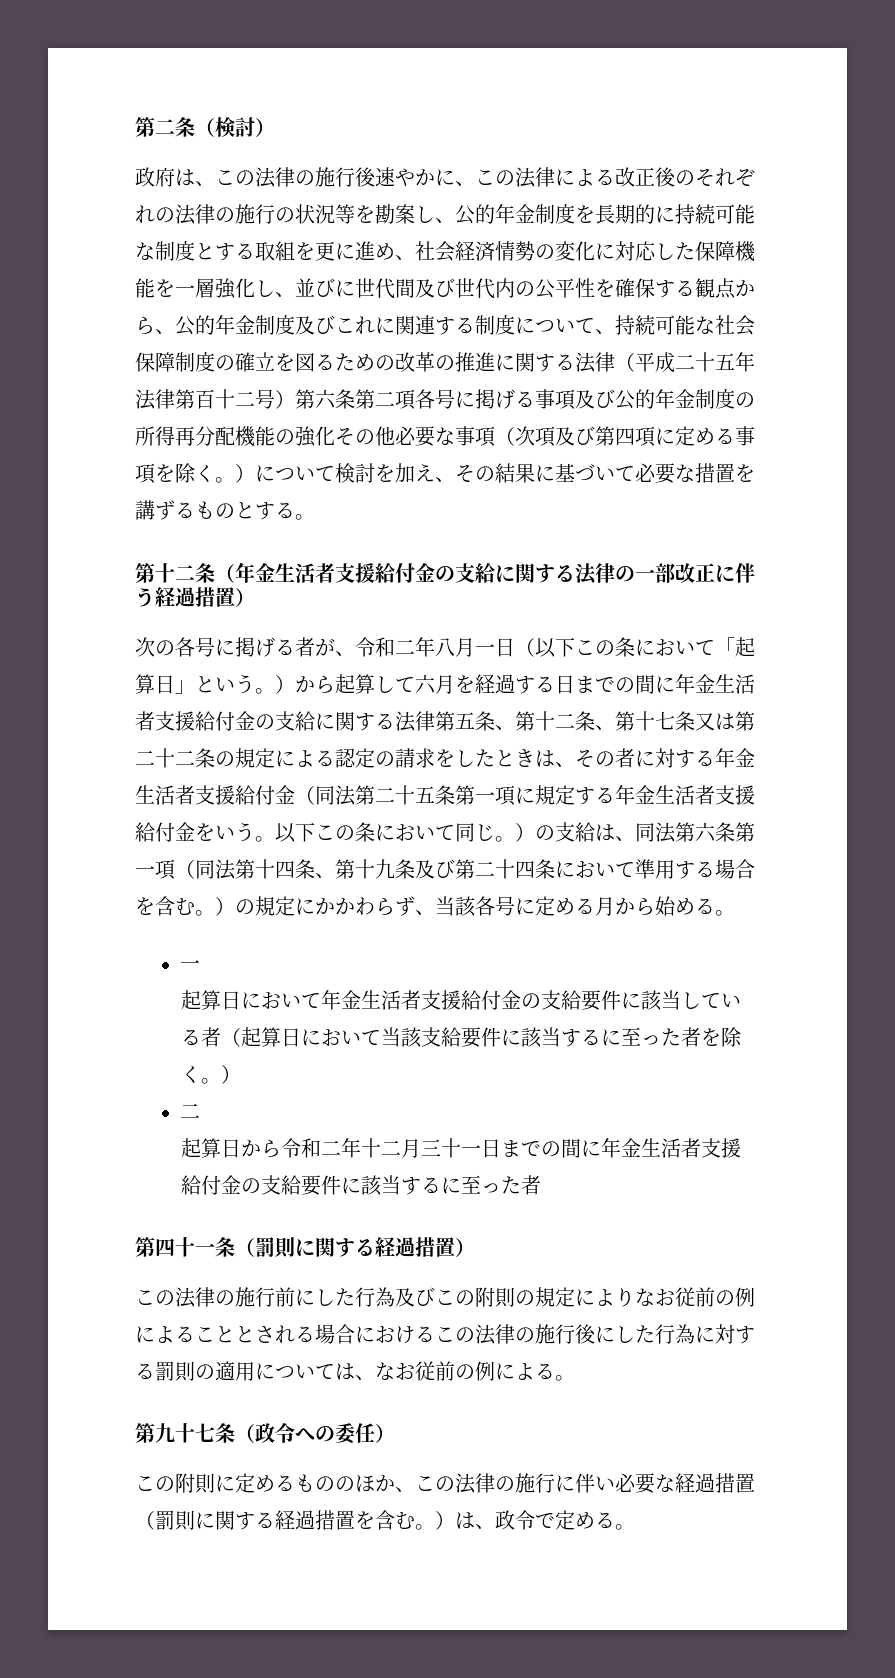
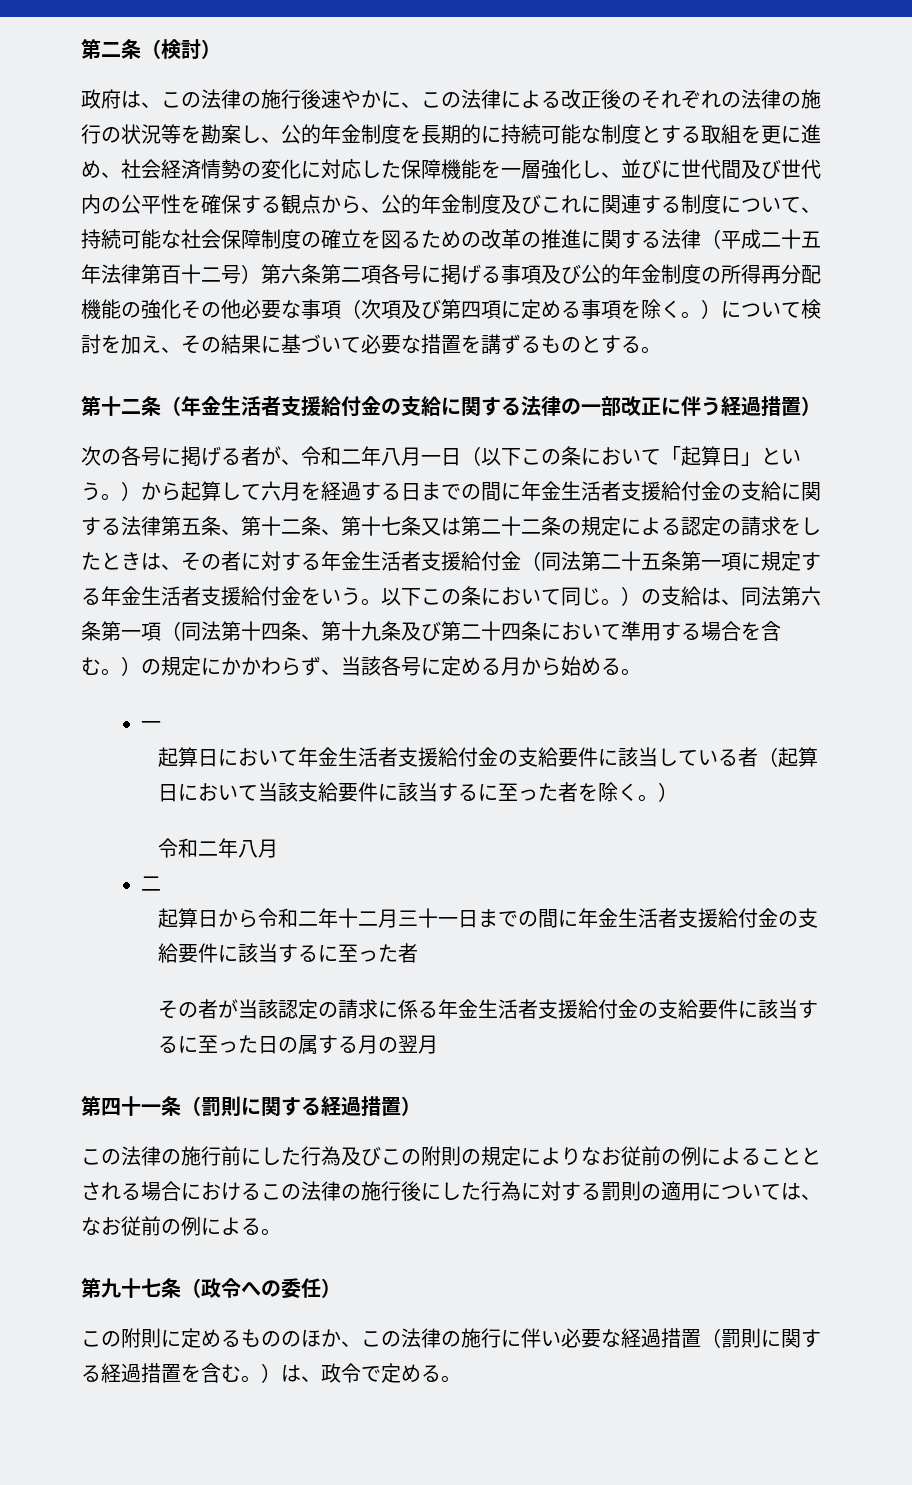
(241, 1074) none -> [157,838,278,858] // 令和二年八月
(541, 1185) none -> [157,999,818,1019] [157,1035,438,1055] // その者が当該認定の請求に係る年金生活者支援給付金の支給要件に該当するに至った日の属する月の翌月

